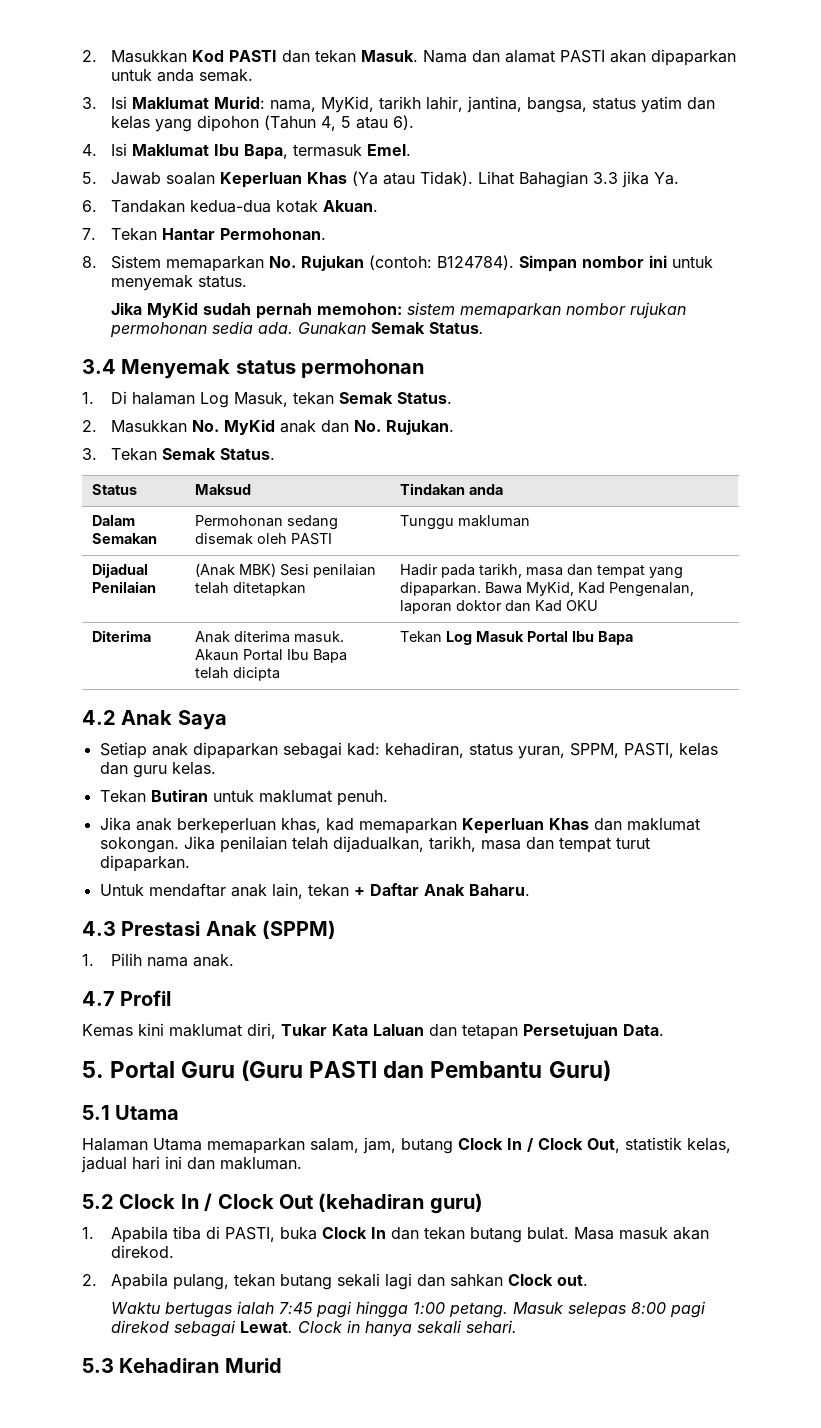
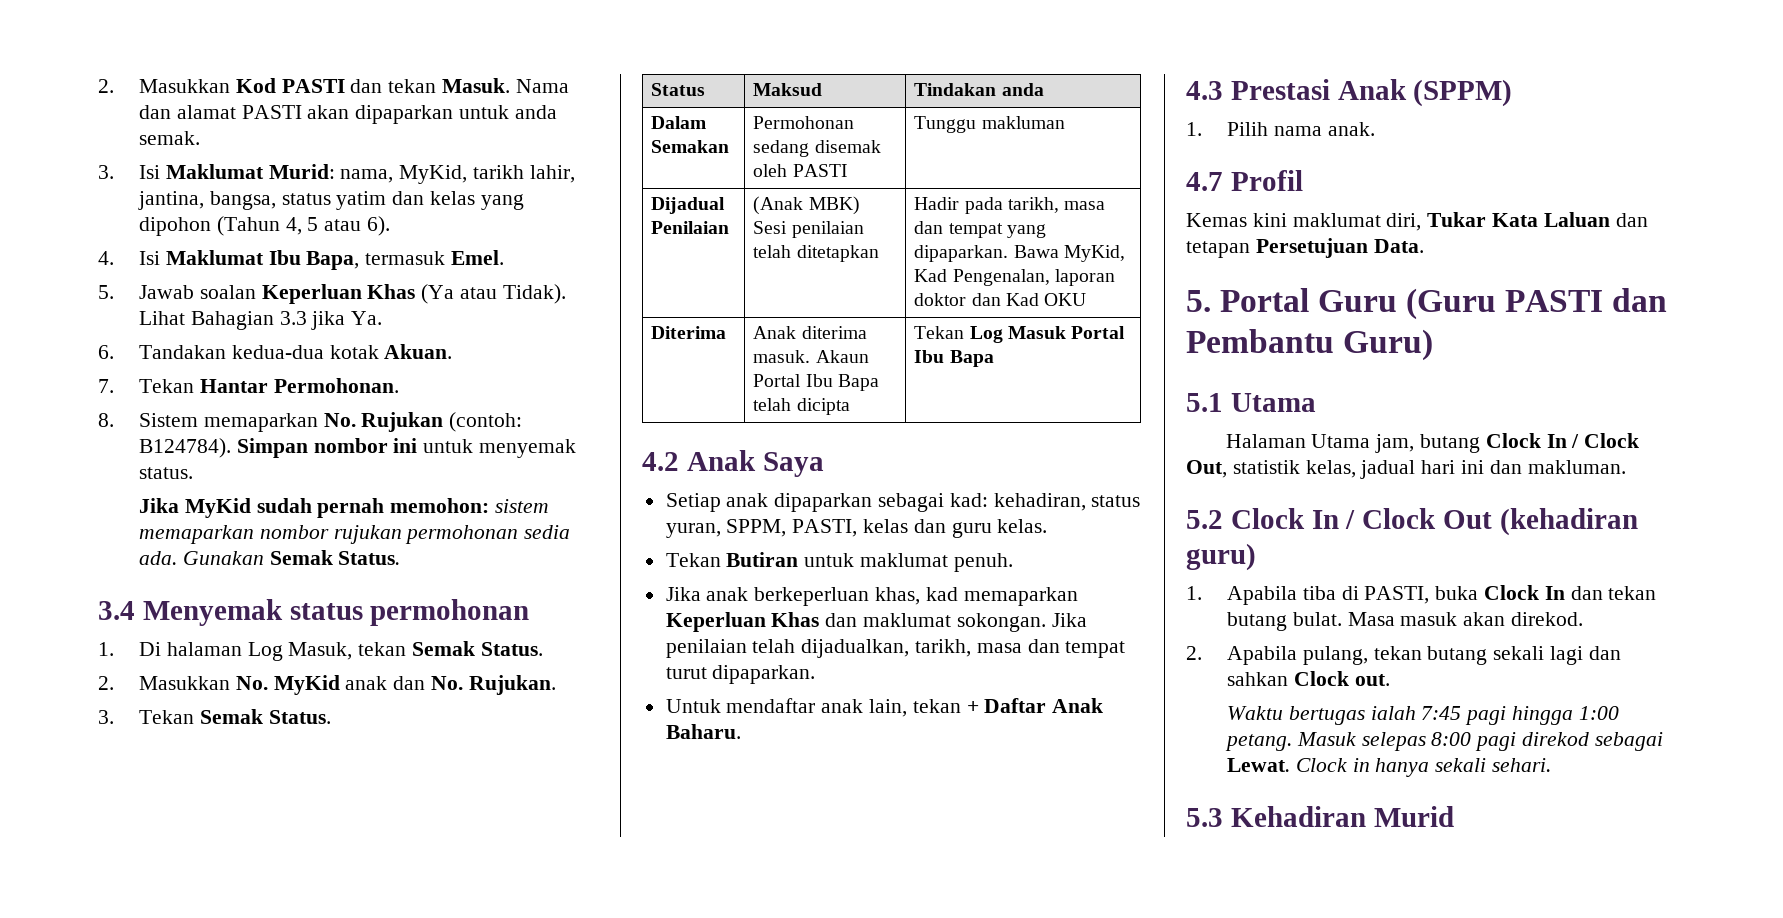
[207,1138,359,1154] memaparkan salam, -> (1371, 441) none

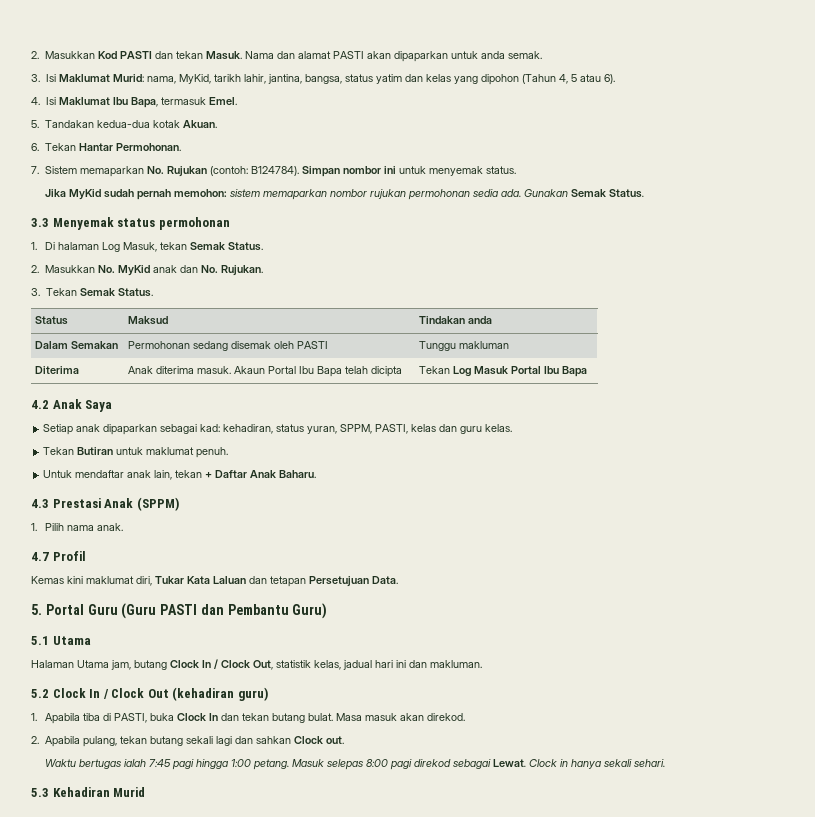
[138,284,566,304] [138,311,383,330] [98,345,114,359] Jawab soalan Keperluan Khas (Ya atau Tidak). Lihat Bahagian 3.3 jika Ya. // 6. -> (39, 124) none
[98,379,114,393] 7. -> [31,143,39,151] 6.
[98,413,114,427] 8. -> [31,166,39,174] 7.
[98,601,135,620] 3.4 -> [31,218,49,227] 3.3
[651,197,726,214] [651,221,730,234] [753,196,860,215] [753,221,864,238] [753,245,879,262] [914,197,1106,214] [914,221,1046,238] [914,245,1125,262] [914,269,1115,286] [914,293,1087,306] // Dijadual Penilaian | (Anak MBK) Sesi penilaian telah ditetapkan | Hadir pada tarikh, masa dan tempat yang dipaparkan. Bawa MyKid, Kad Pengenalan, laporan doktor dan Kad OKU -> (510, 345) none
[665,587,1078,606] [665,612,1087,632] [665,639,1126,658] [665,665,816,684] // Jika anak berkeperluan khas, kad memaparkan Keperluan Khas dan maklumat sokongan. Jika penilaian telah dijadualkan, tarikh, masa dan tempat turut dipaparkan. -> (229, 452) none

